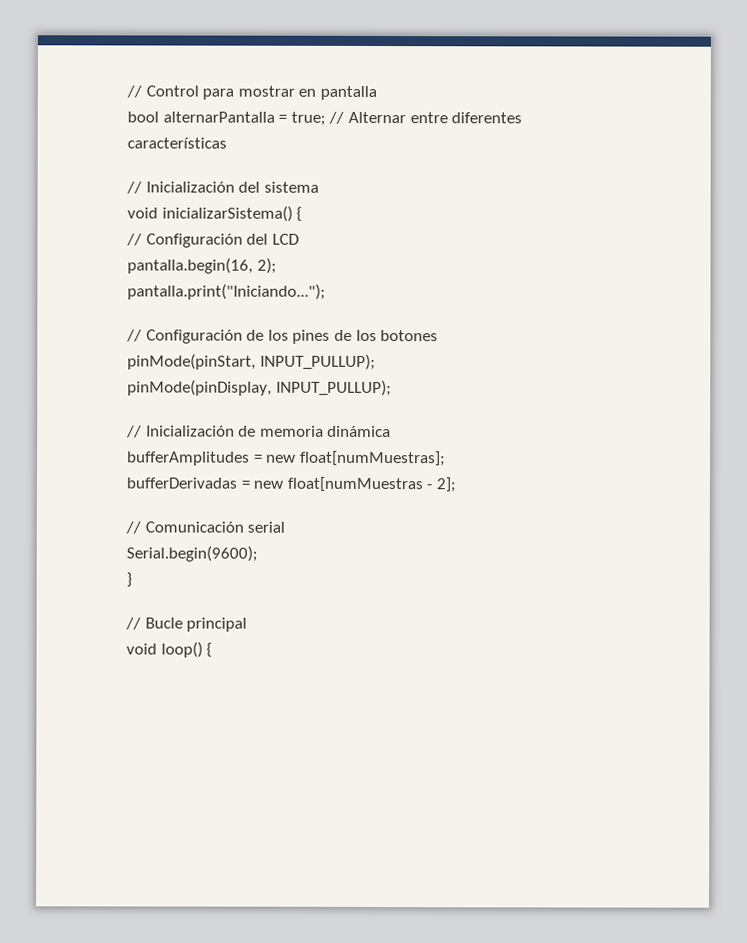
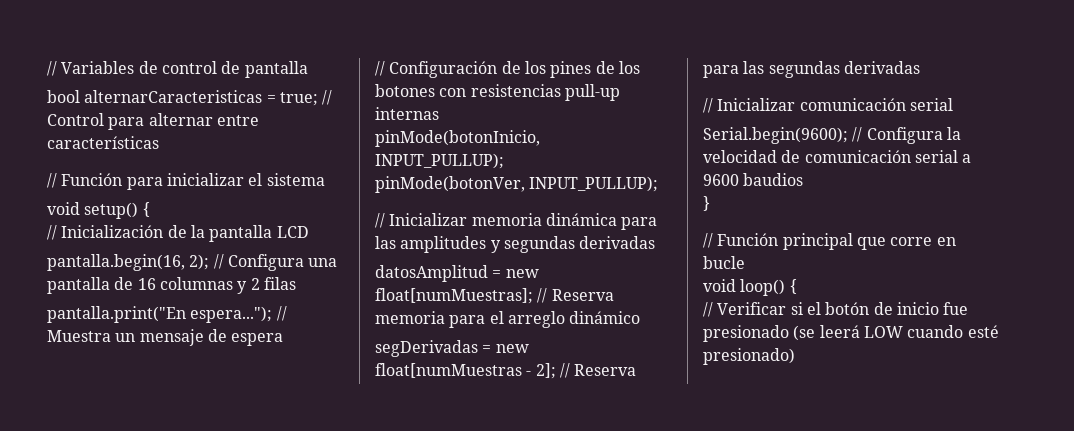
[126,85,377,101] [127,111,523,126] [127,137,227,149] [126,181,261,194] // Control para mostrar en pantalla // bool alternarPantalla = true; // Alternar entre diferentes características // // Inicialización del -> [47,61,308,78] [47,90,333,106] [47,113,259,130] [47,136,159,149] [47,173,263,190] // Variables de control de pantalla // bool alternarCaracteristicas = true; // Control para alternar entre características // // Función para inicializar el
[161,205,303,222] [126,233,269,248] inicializarSistema() { // // Configuración del -> [84,202,150,219] [47,225,273,242] setup() { // // Inicialización de la pantalla
[127,283,326,300] // pantalla.print("Iniciando..."); -> [213,254,338,271] [47,277,296,294] [47,306,287,323] [47,329,284,346] // Configura una pantalla de 16 columnas y 2 filas // pantalla.print("En espera..."); // Muestra un mensaje de espera
[127,353,376,371] [127,379,272,396] // pinMode(pinStart, INPUT_PULLUP); // pinMode(pinDisplay, -> [439,84,620,101] [375,107,439,120] [375,130,540,147] [375,153,504,169] [375,176,525,193] con resistencias pull-up internas // pinMode(botonInicio, INPUT_PULLUP); // pinMode(botonVer,
[145,425,257,437] Inicialización de -> [389,213,468,226] Inicializar
[127,450,446,467] [126,477,237,489] // bufferAmplitudes = new float[numMuestras]; // bufferDerivadas -> [621,217,658,230] [375,236,656,253] [375,265,539,282] [375,288,614,304] [375,311,641,328] [375,340,478,357] para las amplitudes y segundas derivadas // datosAmplitud = new float[numMuestras]; // Reserva memoria para el arreglo dinámico // segDerivadas
[125,521,244,534] // // Comunicación -> [559,363,637,378] [703,61,920,78] [703,98,906,113] // Reserva para las segundas derivadas // // Inicializar comunicación
(258, 553) none -> [852,127,961,144] [703,150,972,163] [703,173,804,186] // Configura la velocidad de comunicación serial a 9600 baudios
[144,617,183,629] Bucle -> [717,233,779,246] Función
(248, 624) none -> [856,237,956,250] [703,256,745,269] que corre en bucle
(213, 650) none -> [703,302,969,317] [703,325,999,342] [703,348,795,365] // // Verificar si el botón de inicio fue presionado (se leerá LOW cuando esté presionado)

